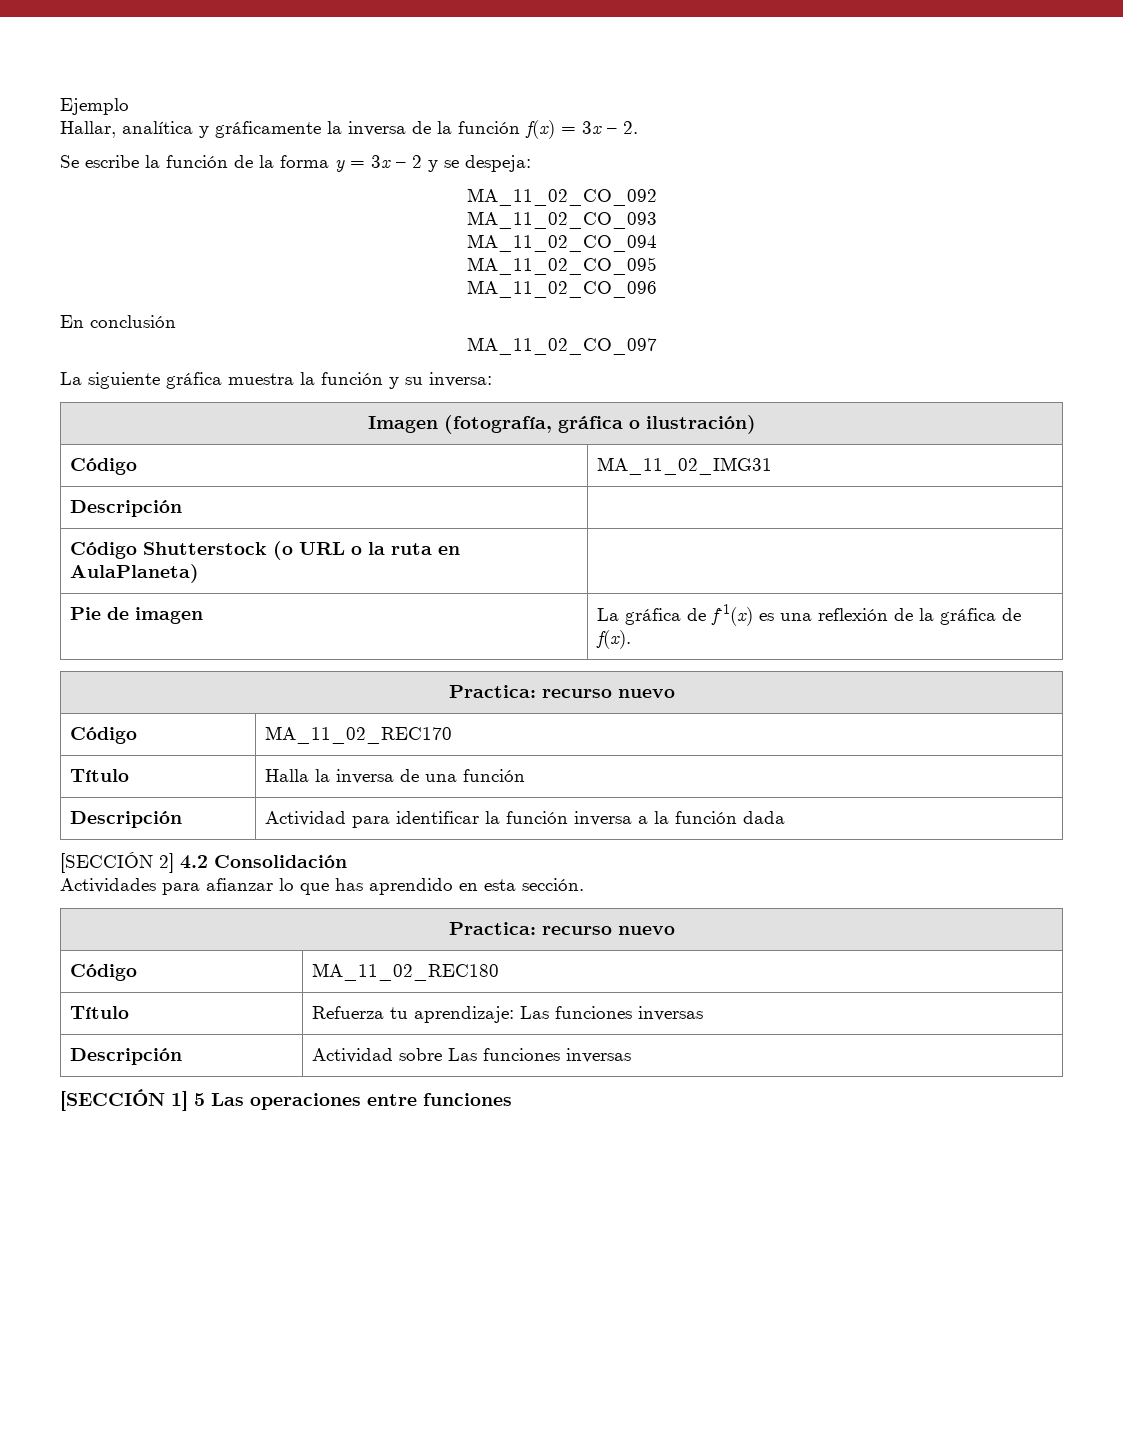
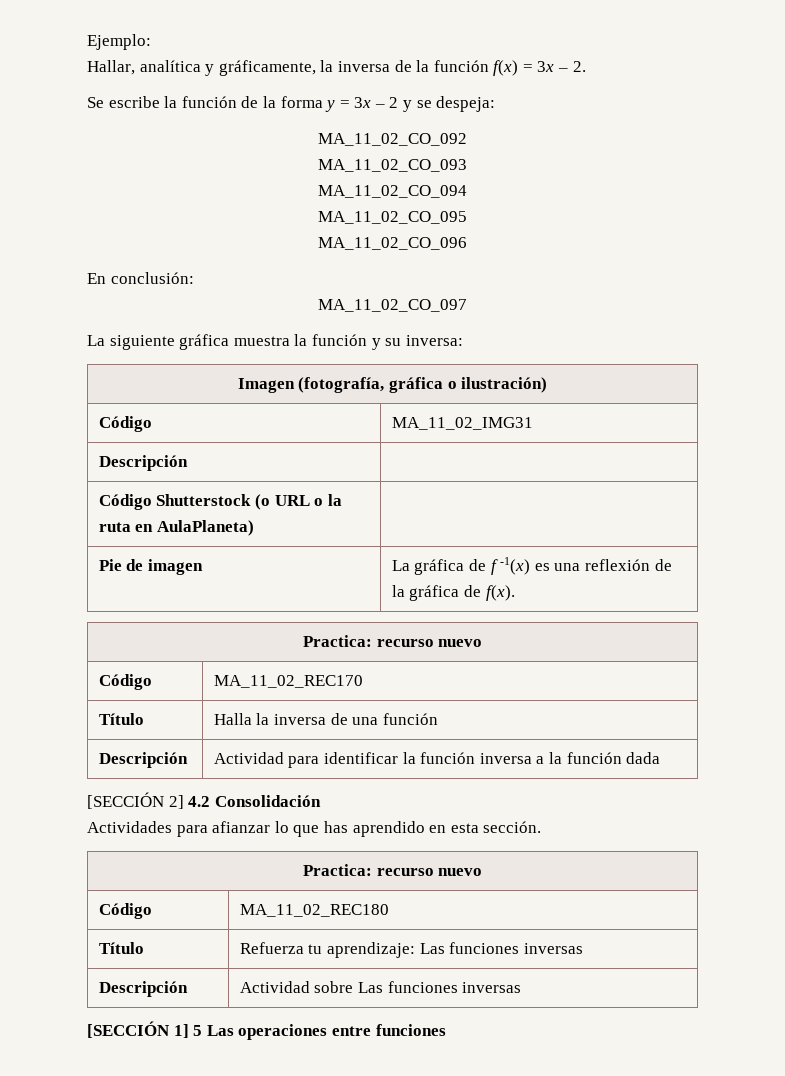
[60,98,129,115] Ejemplo -> [87,34,151,50] Ejemplo:
[215,121,321,138] gráficamente -> [218,60,316,76] gráficamente,
[90,315,176,328] conclusión -> [110,272,194,284] conclusión:
[710,604,753,626] f-1(x) -> [490,557,531,575] f -1(x)

